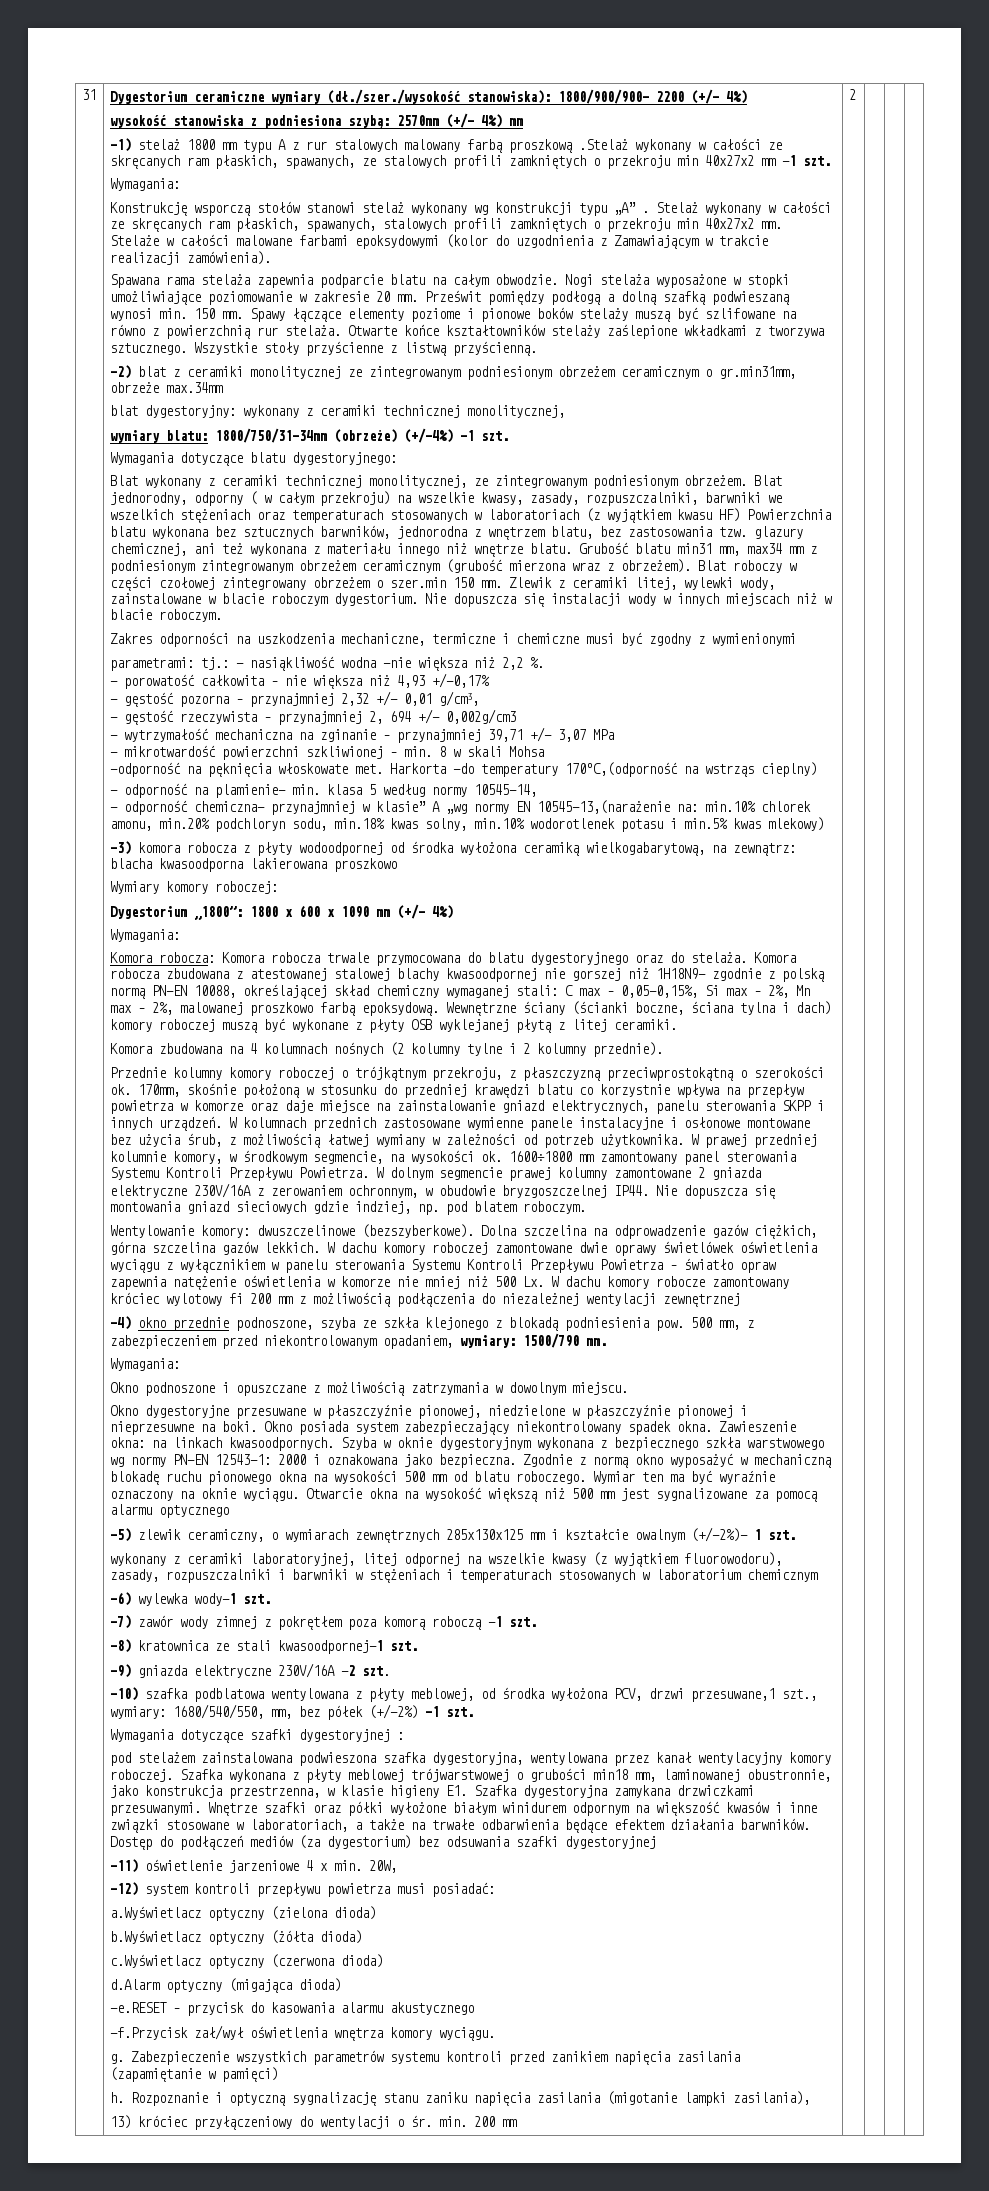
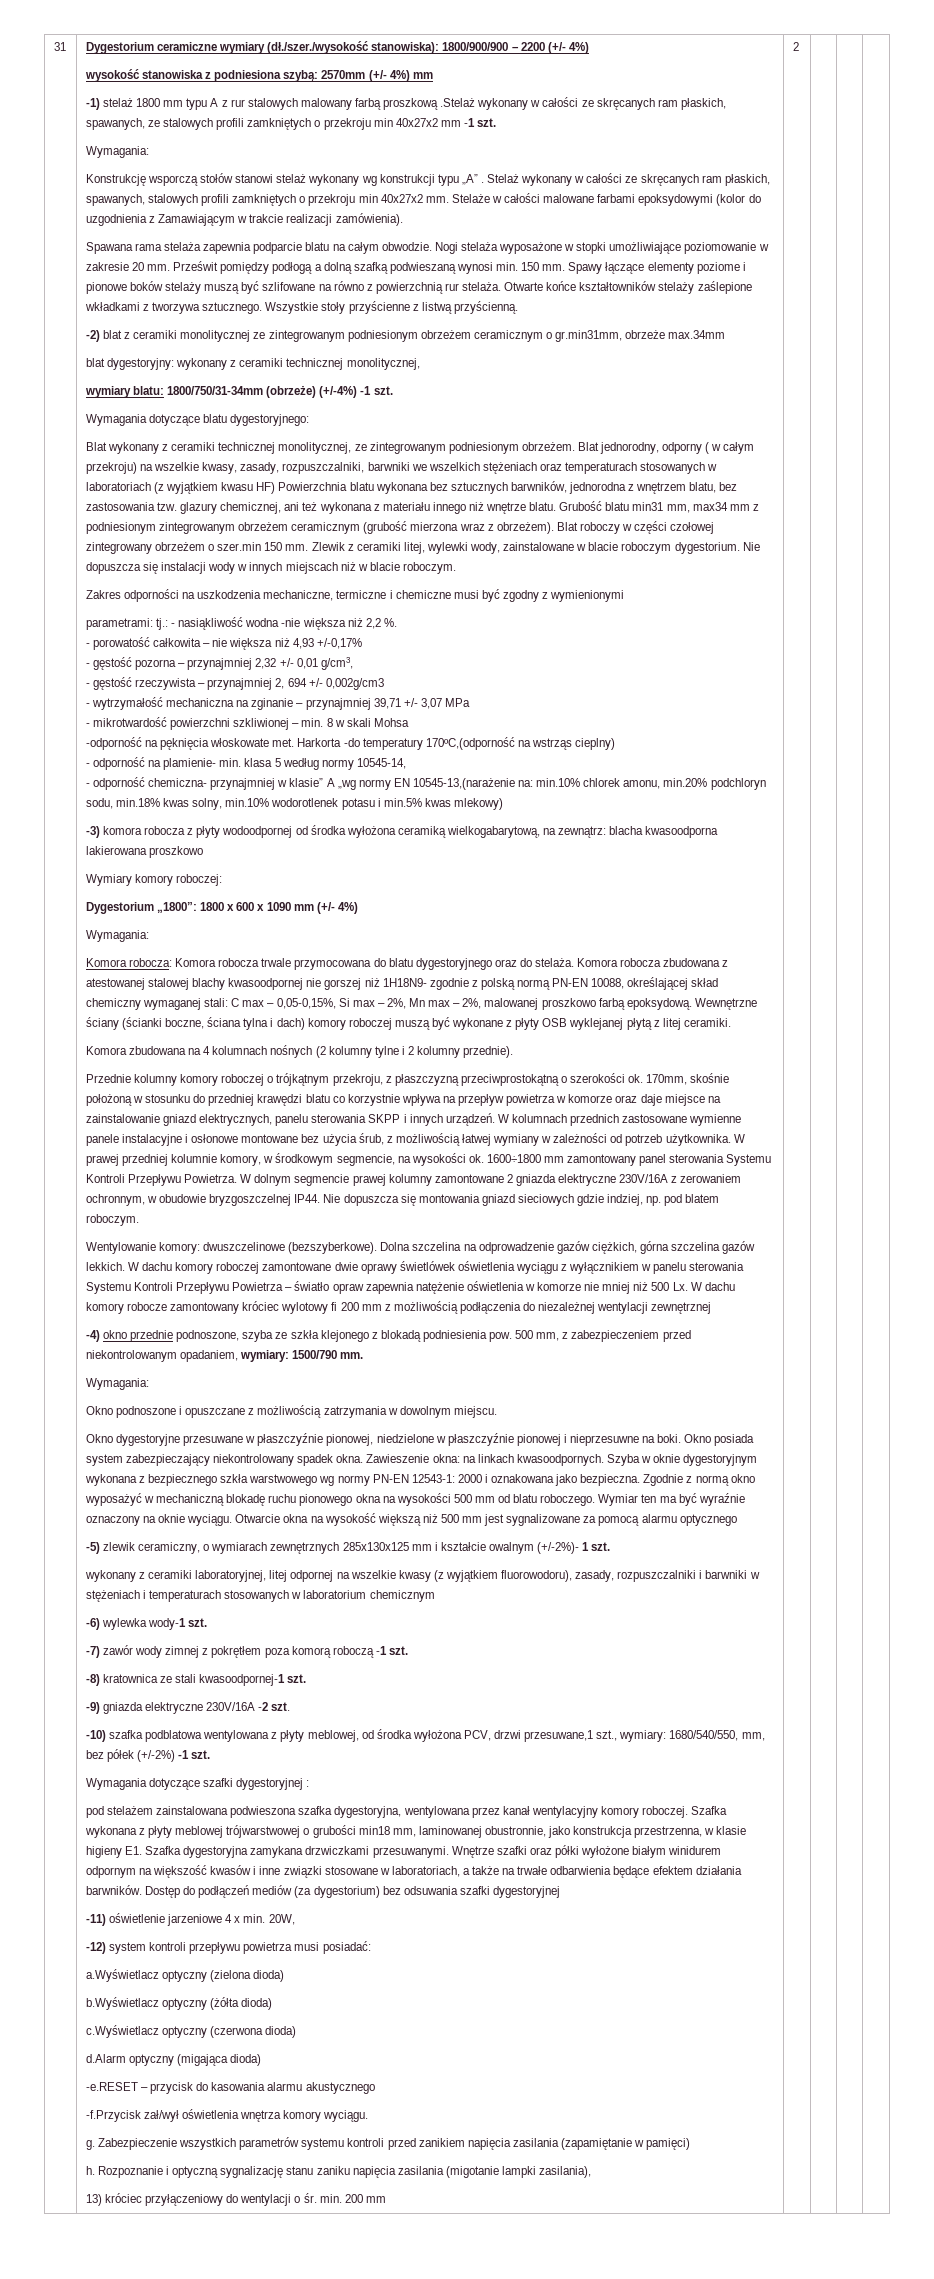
[557,89,649,104] 1800/900/900– -> [442,42,519,51] 1800/900/900 –

